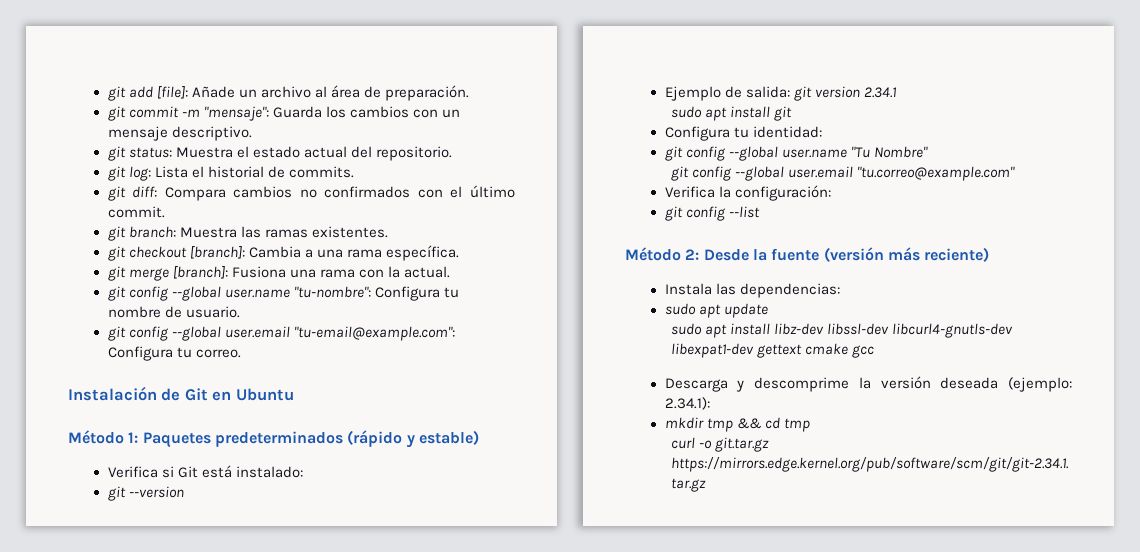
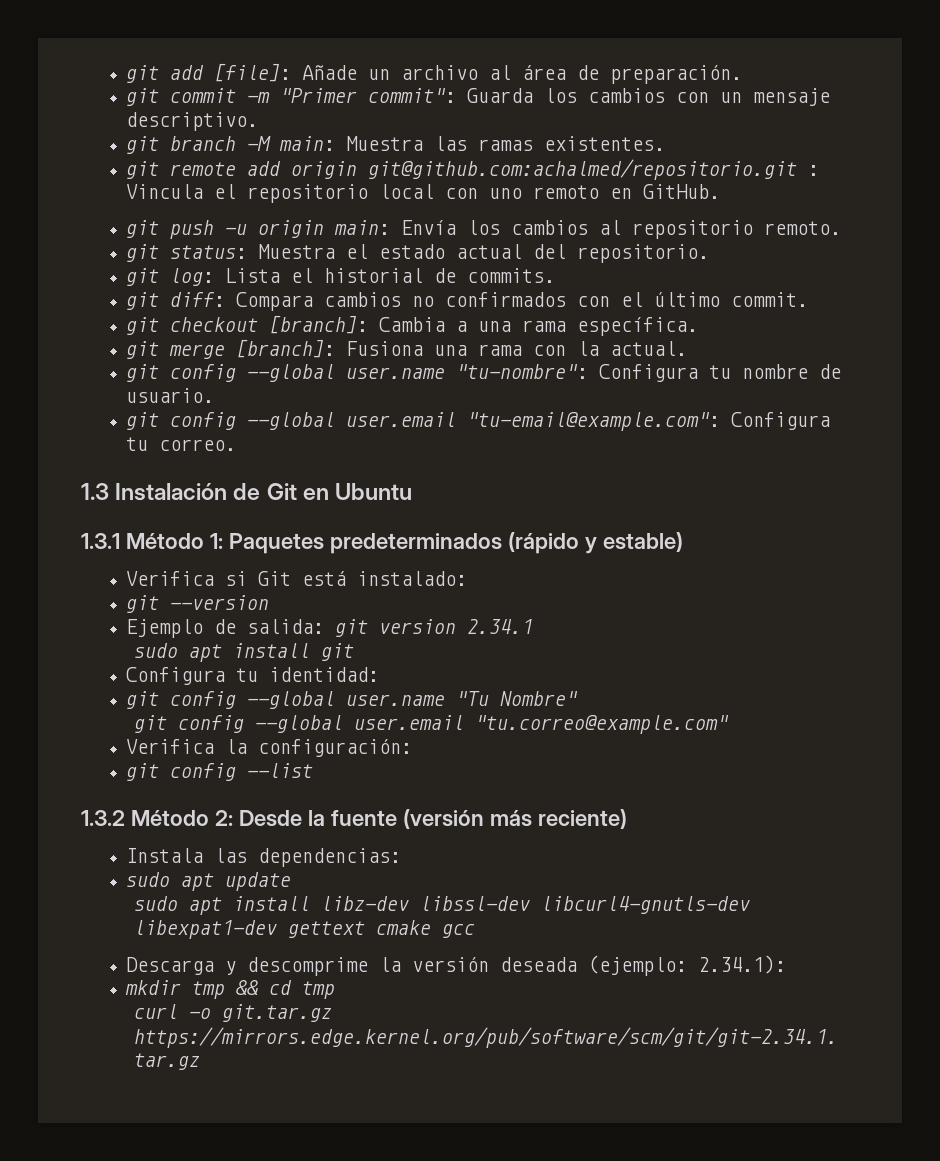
[203,106,269,121] "mensaje": -> [279,88,456,103] "Primer commit":
(252, 133) none -> [125,136,665,154] [125,159,819,180] [125,184,720,203] [125,220,841,239] // git branch -M main: Muestra las ramas existentes. // git remote add origin git@github.com:achalmed/repositorio.git : Vincula el repositorio local con uno remoto en GitHub. // git push -u origin main: Envía los cambios al repositorio remoto.
[107,226,388,241] // git branch: Muestra las ramas existentes. -> (808, 299) none
(241, 353) none -> [81,483,109,500] 1.3
(294, 394) none -> [81,533,120,549] 1.3.1
(760, 212) none -> [81,810,125,826] 1.3.2

